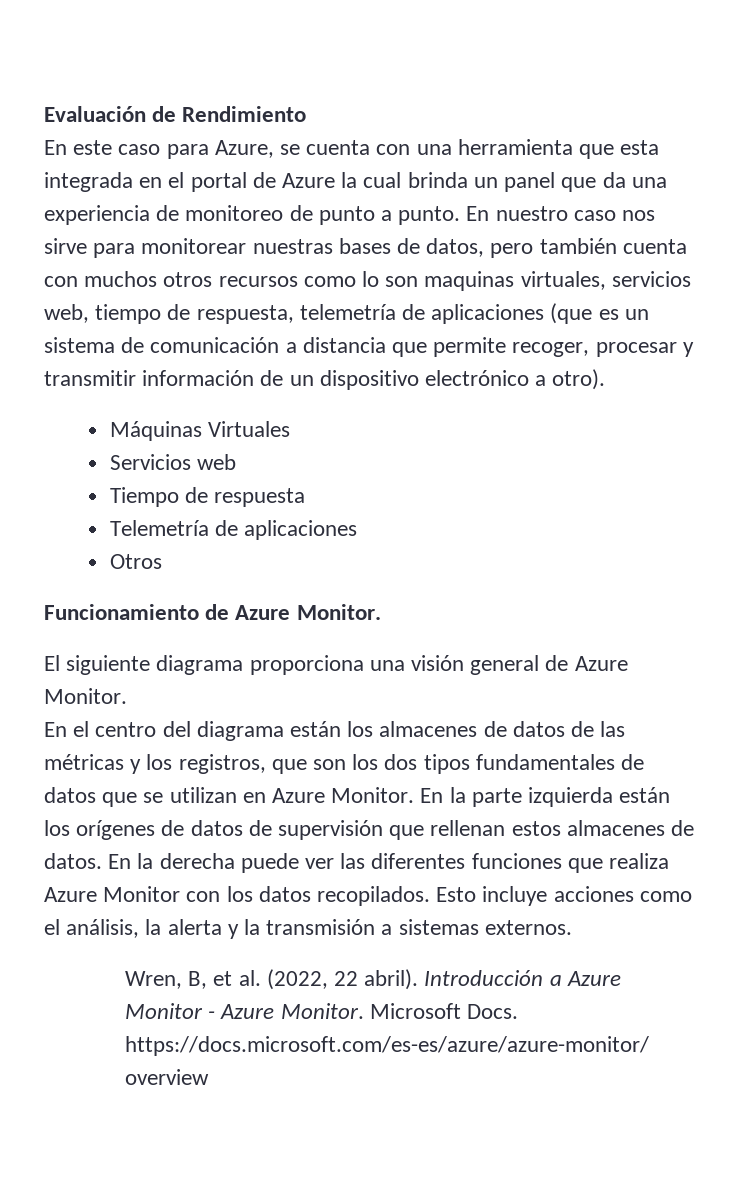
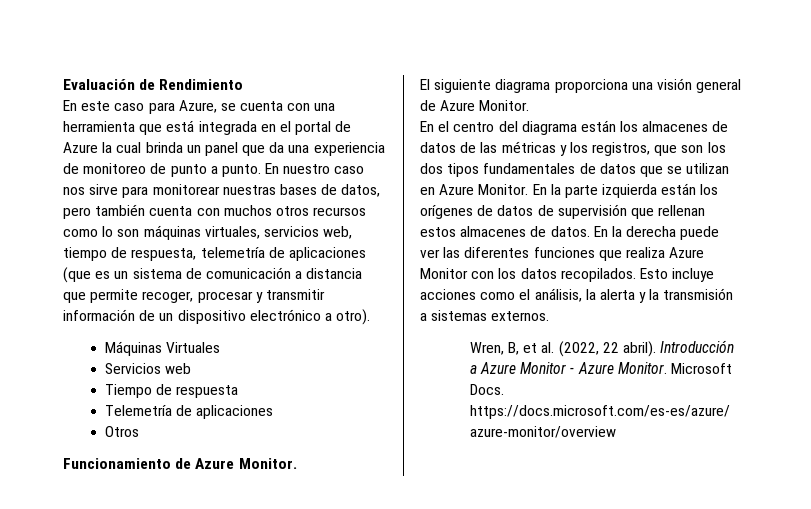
[620,140,660,155] esta -> [166,120,195,132] está
[424,271,515,291] maquinas -> [143,225,201,240] máquinas

